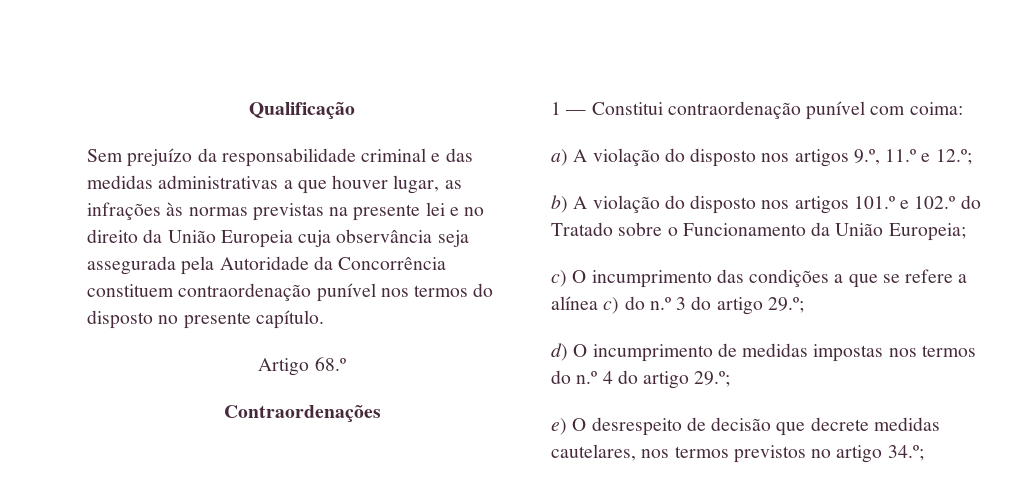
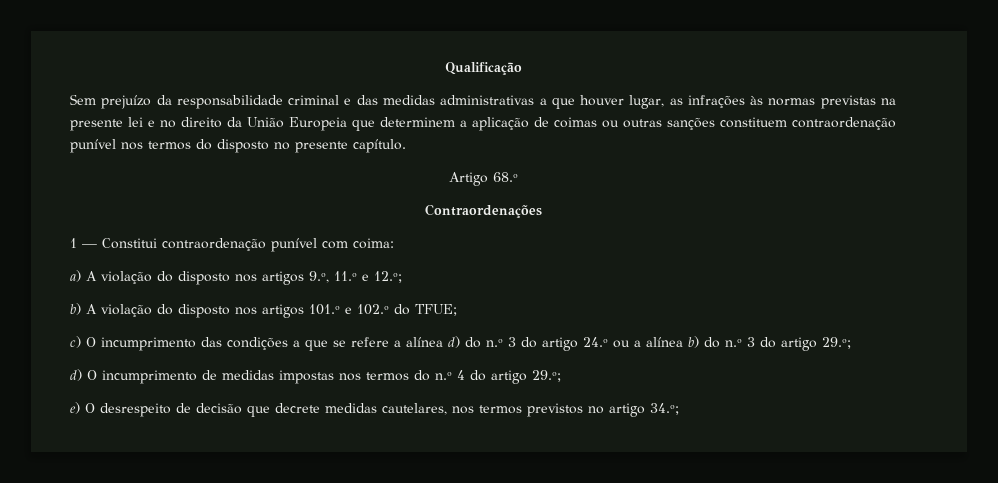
[298,229,469,247] [87,256,447,275] cuja observância seja assegurada pela Autoridade da Concorrência -> [352,117,715,131] que determinem a aplicação de coimas ou outras sanções
[551,222,966,241] Tratado sobre o Funcionamento da União Europeia; -> [415,304,457,316] TFUE;
[603,297,620,314] c) -> [448,336,699,351] d) do n.º 3 do artigo 24.º ou a alínea b)

